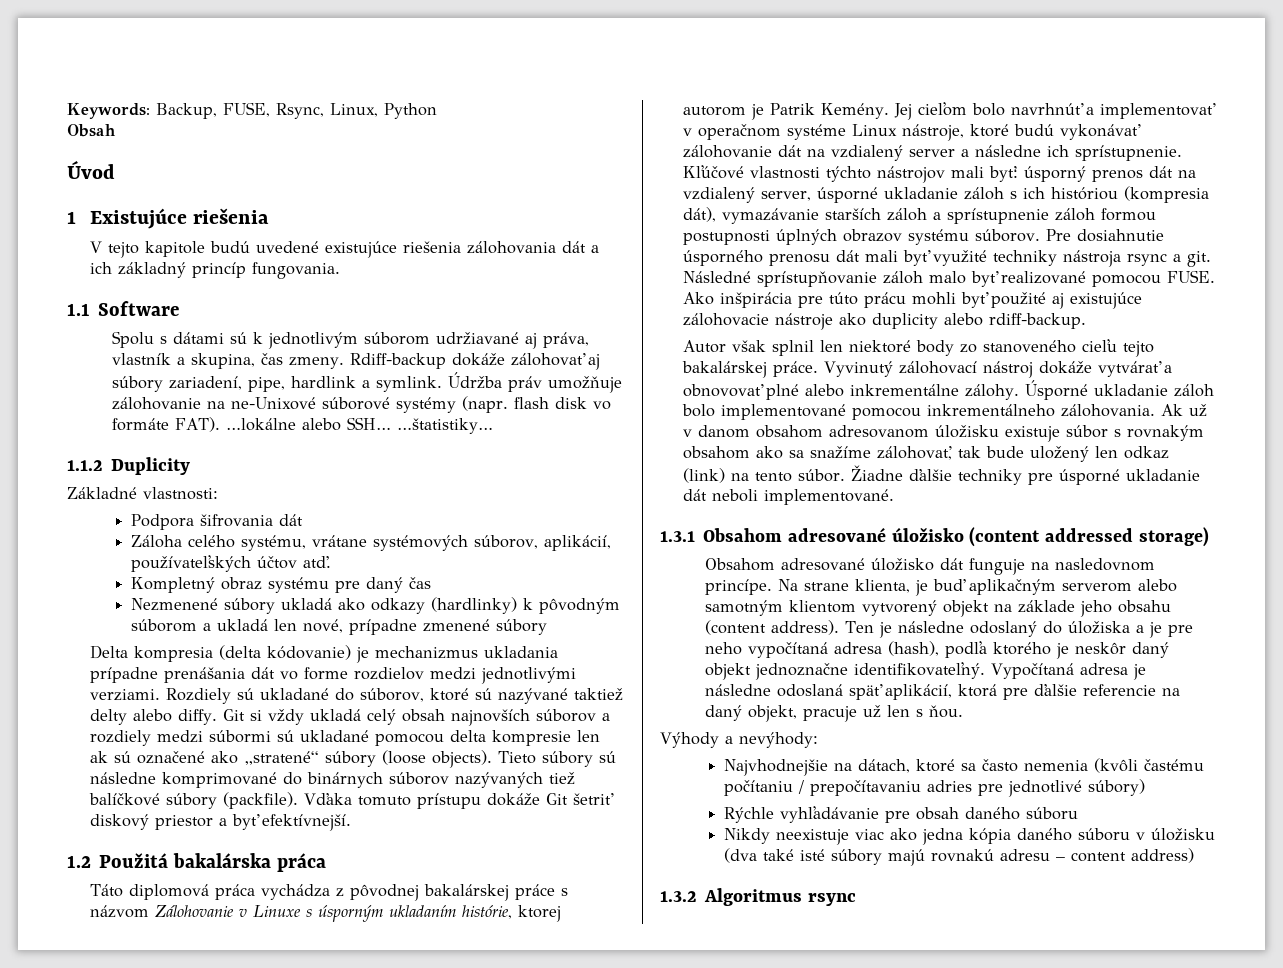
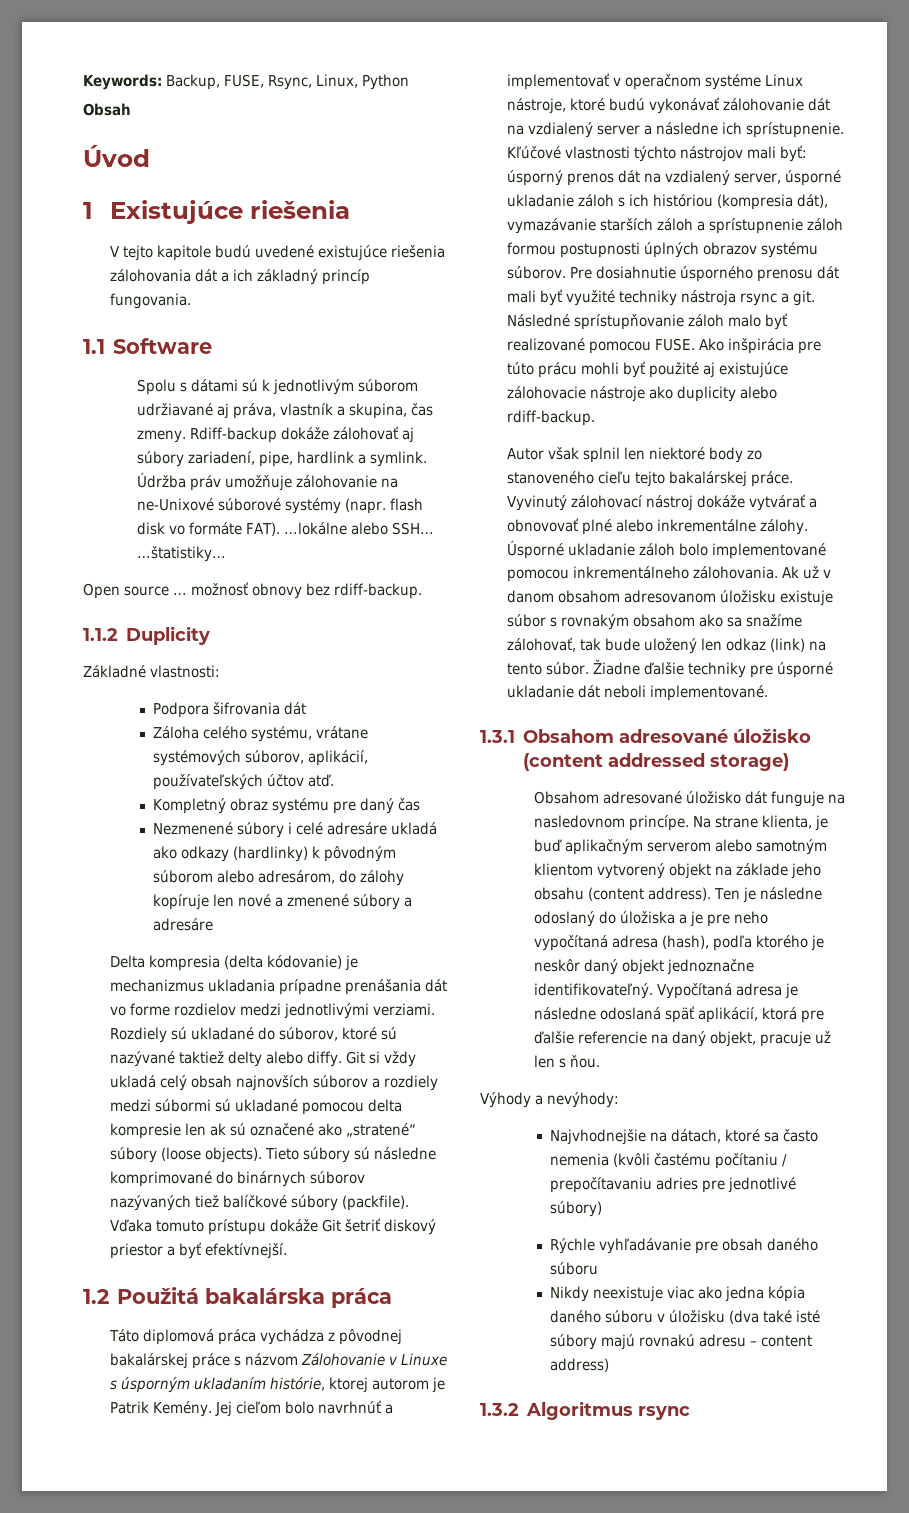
(494, 426) none -> [83,582,423,599] // Open source … možnosť obnovy bez rdiff-backup.
(275, 606) none -> [288,822,388,835] i celé adresáre
[202,619,417,635] a ukladá len nové, prípadne -> [217,870,405,886] [153,894,284,910] alebo adresárom, do zálohy kopíruje len nové a
(547, 627) none -> [404,897,413,907] [153,918,214,931] a adresáre

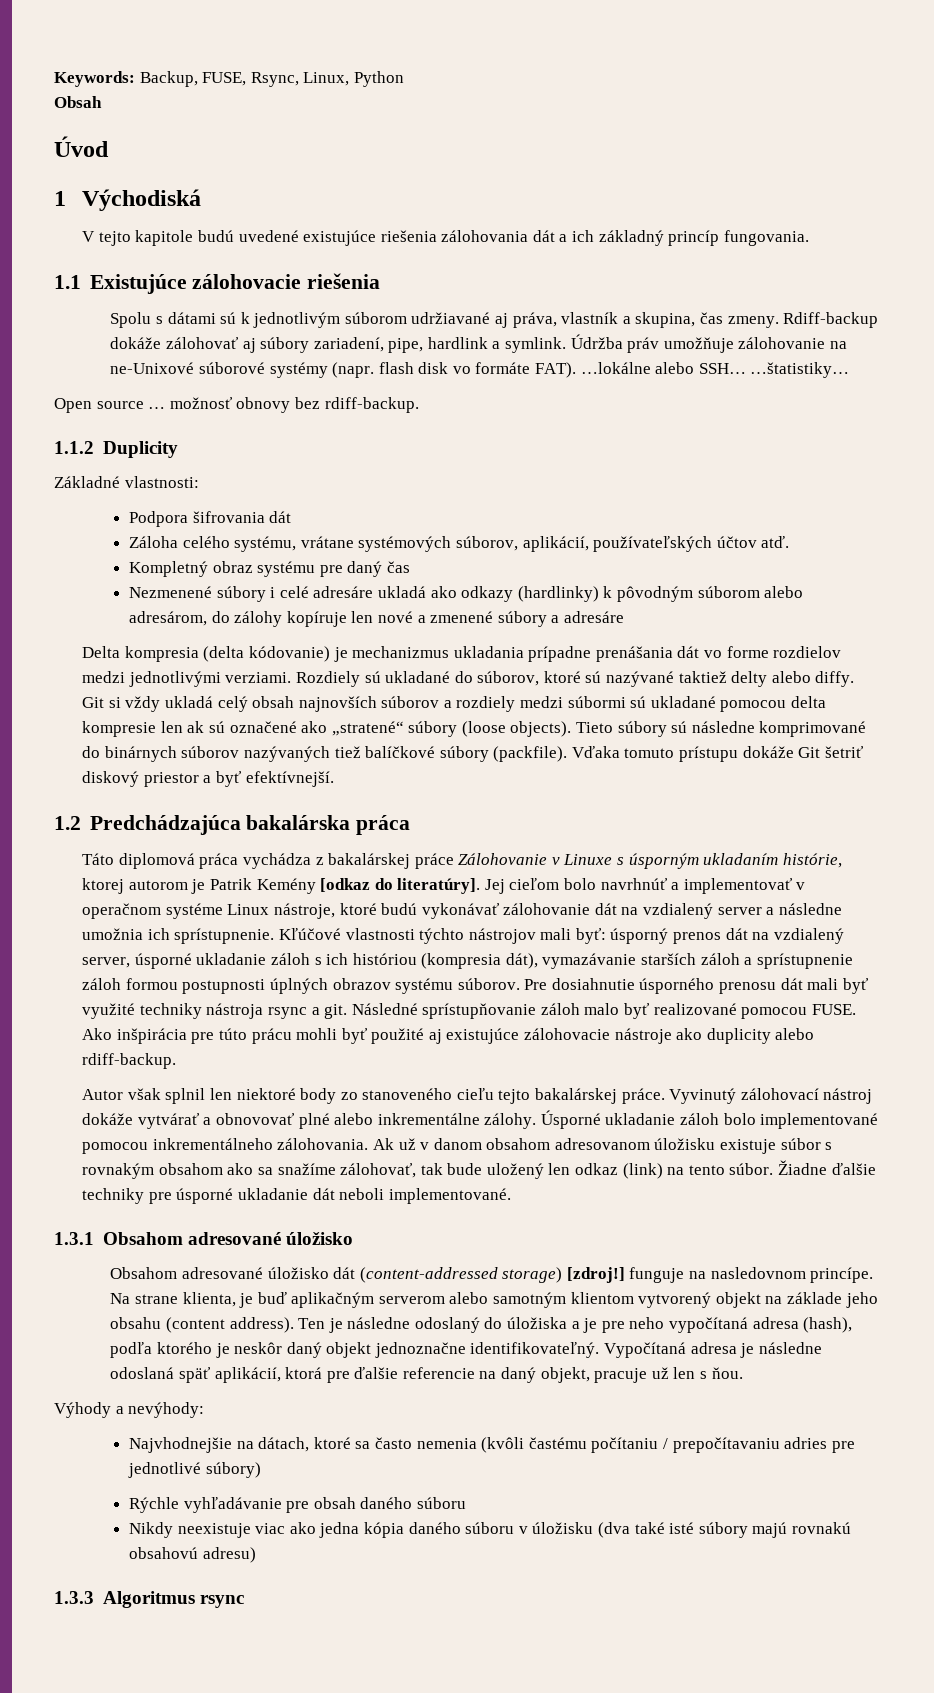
[109,200,350,224] Existujúce riešenia -> [82,189,202,211] Východiská
[112,338,212,354] Software -> [89,273,381,294] Existujúce zálohovacie riešenia
[116,1287,199,1304] Použitá -> [89,815,241,835] Predchádzajúca
[338,1329,402,1345] pôvodnej -> (324, 861) none
[233,1353,298,1366] s názvom -> (454, 861) none
[152,1401,212,1417] Kemény. -> [256,878,481,894] Kemény [odkaz do literatúry].
(718, 128) none -> [82,928,144,940] umožnia
[522,753,789,771] (content addressed storage) -> (353, 1238) none
(767, 797) none -> [359,1267,625,1283] (content-addressed storage) [zdroj!]
[699,1334,813,1347] [550,1358,610,1372] [480,1403,519,1416] adresu – content address) // 1.3.2 -> [129,1547,256,1563] [54,1591,94,1604] obsahovú adresu) // 1.3.3

